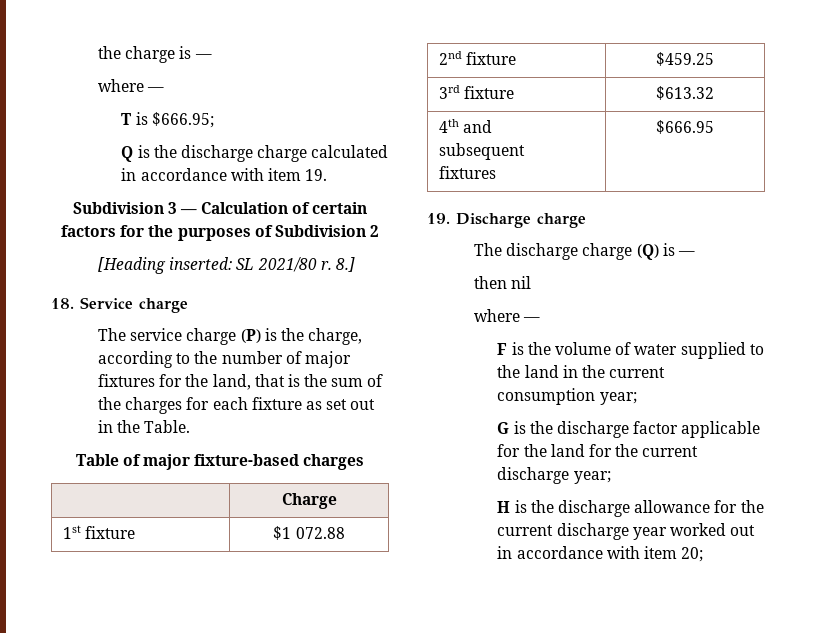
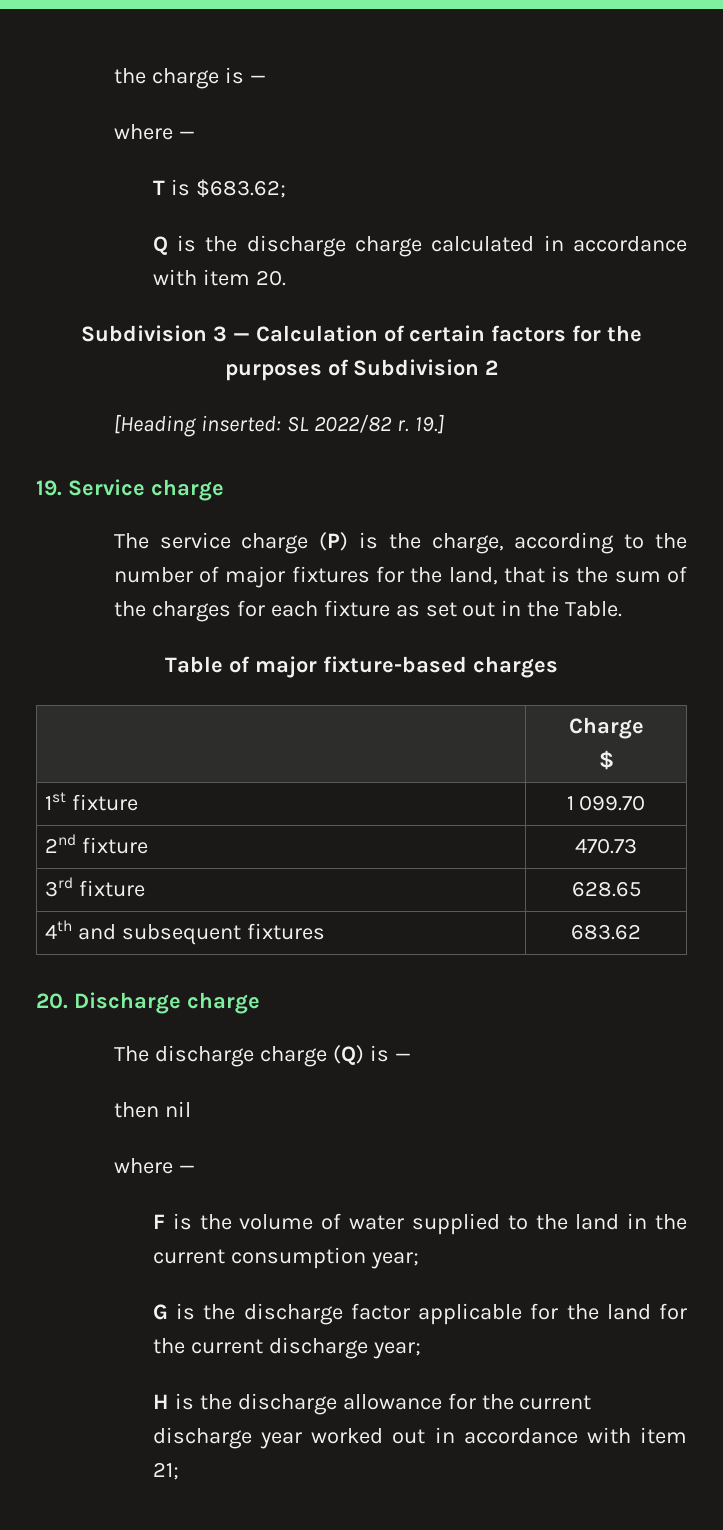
[151,112,214,128] $666.95; -> [195,179,286,198] $683.62;
[305,169,328,181] 19. -> [255,270,286,286] 20.
[257,257,355,272] [51,298,74,309] 2021/80 r. 8.] // 18. -> [313,414,444,434] [36,480,62,496] 2022/82 r. 19.] // 19.
(337, 501) none -> [598,750,614,770] // $
[273,526,345,540] $1 072.88 -> [566,795,646,811] 1 099.70
[656,52,714,66] $459.25 -> [575,838,637,854] 470.73
[656,86,714,100] $613.32 -> [571,881,641,897] 628.65
(492, 126) // -> (116, 932) none
(525, 151) // -> (241, 934) none
[656,120,714,134] [427,213,450,224] $666.95 // 19. -> [571,924,641,940] [36,993,68,1009] 683.62 // 20.
[681,547,704,562] 20; -> [152,1462,179,1480] 21;

